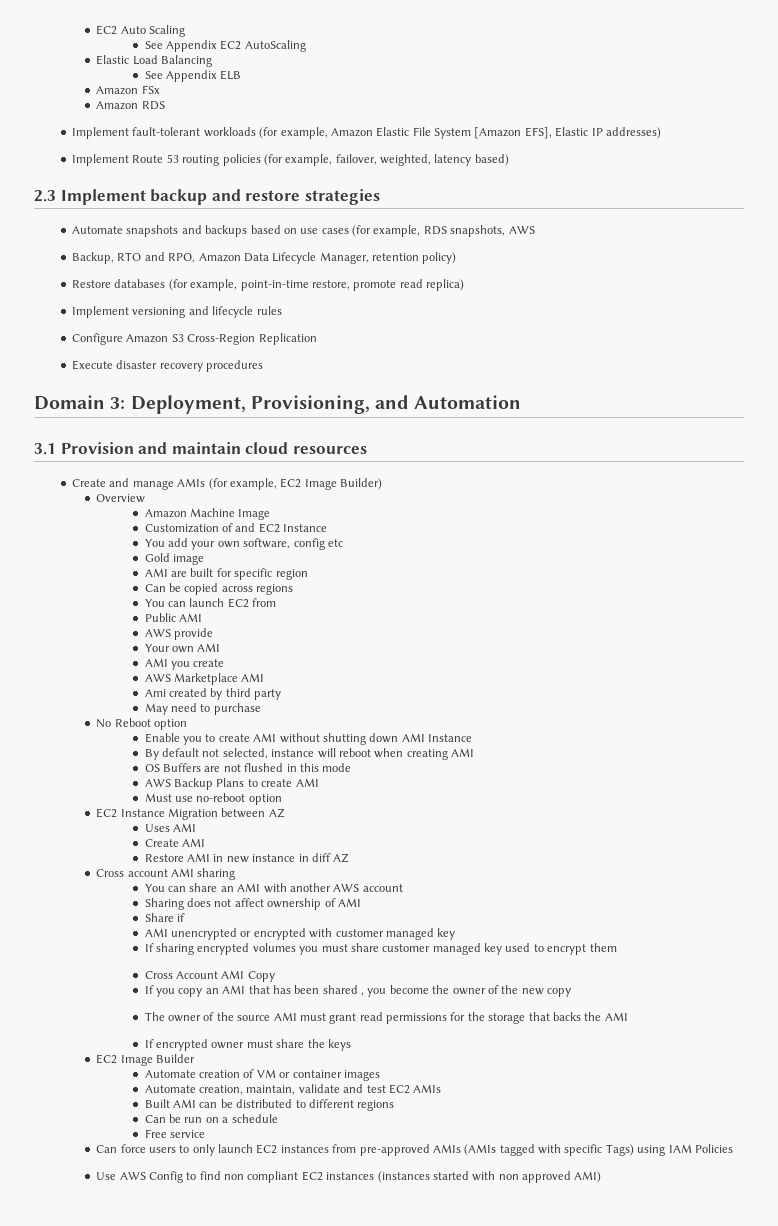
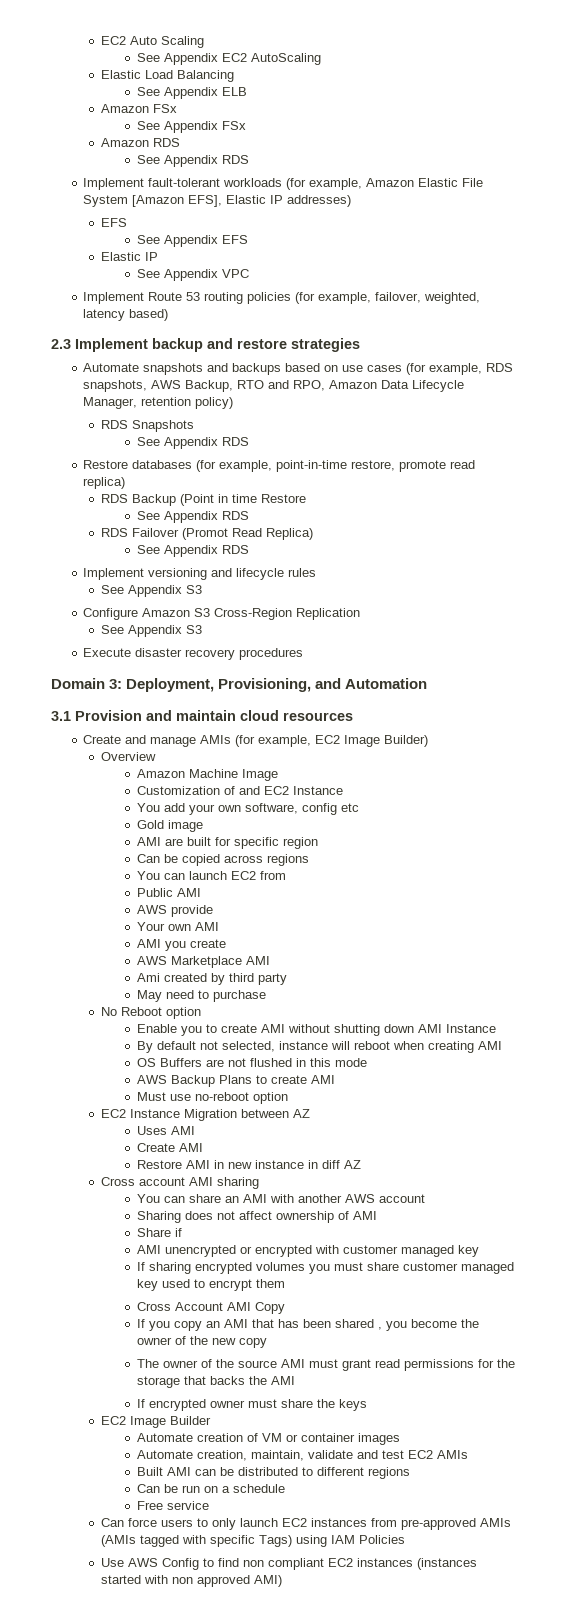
(160, 89) none -> [137,121,247,133] // See Appendix FSx
(165, 105) none -> [137,155,250,167] // See Appendix RDS
(661, 133) none -> [101,218,128,227] [137,235,249,247] [101,252,159,261] [137,269,250,281] // EFS // See Appendix EFS // Elastic IP // See Appendix VPC
(535, 230) // -> (182, 384) none
(457, 258) none -> [101,420,195,432] [137,437,250,449] // RDS Snapshots // See Appendix RDS
(464, 285) none -> [101,494,307,506] [137,511,250,523] [101,528,314,540] [137,545,250,557] // RDS Backup (Point in time Restore // See Appendix RDS // RDS Failover (Promot Read Replica) // See Appendix RDS
(282, 310) none -> [101,585,203,597] // See Appendix S3
(317, 339) none -> [101,625,203,637] // See Appendix S3

